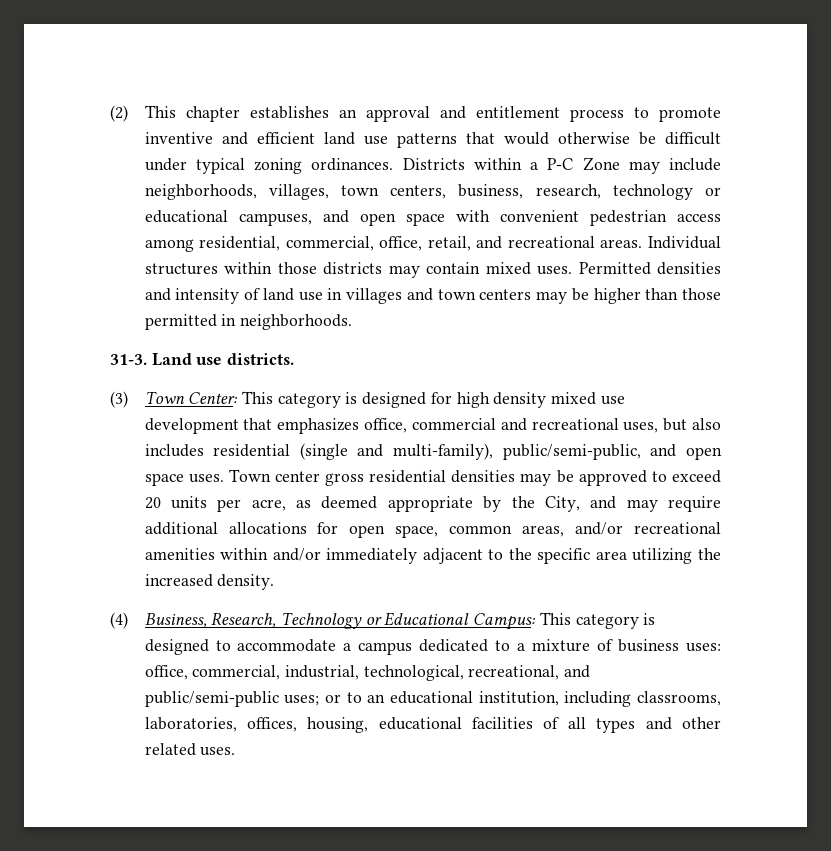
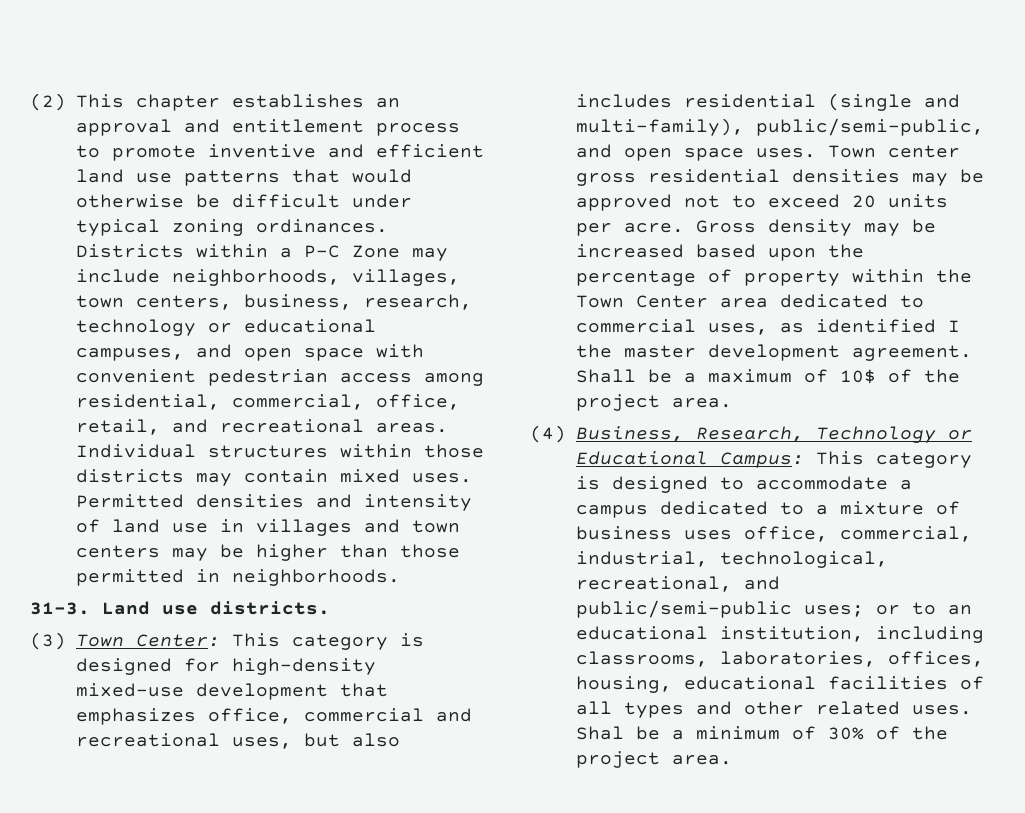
[456,392,625,408] high density mixed use -> [231,658,376,675] [75,683,184,697] high-density mixed-use
(647, 478) none -> [683,195,720,208] not
[251,496,721,512] [144,522,722,538] [144,548,721,564] [144,574,275,590] acre, as deemed appropriate by the City, and may require additional allocations for open space, common areas, and/or recreational amenities within and/or immediately adjacent to the specific area utilizing the increased density. -> [623,219,936,236] [575,244,864,261] [575,269,972,286] [575,294,924,308] [575,319,960,335] [575,344,972,361] [575,369,960,384] [575,394,732,411] acre. Gross density may be increased based upon the percentage of property within the Town Center area dedicated to commercial uses, as identified I the master development agreement. Shall be a maximum of 10$ of the project area.
[686,643,722,652] uses: -> [683,530,732,540] uses
(236, 751) none -> [575,726,948,740] [575,751,732,768] Shal be a minimum of 30% of the project area.

